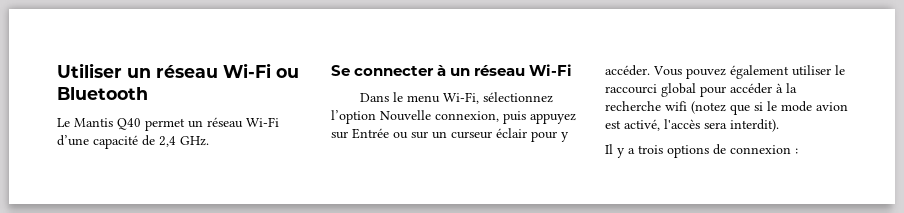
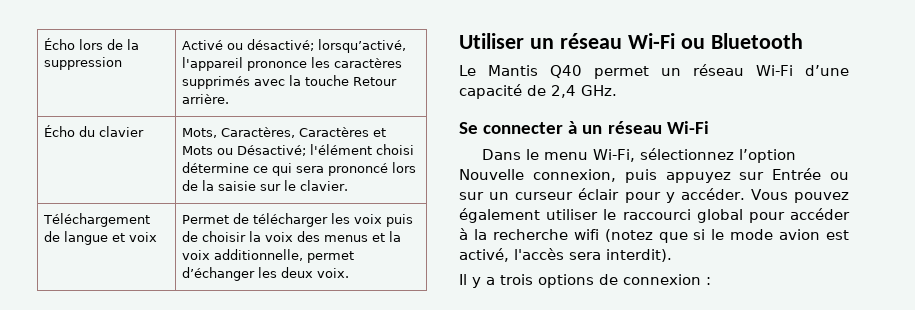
(57, 70) none -> [44,38,140,50] [44,57,123,70] [182,39,407,53] [182,57,403,71] [182,75,398,89] [182,94,230,104] [44,125,145,137] [182,127,387,138] [182,144,415,156] [182,162,417,176] [182,180,349,191] [43,213,151,227] [44,231,158,245] [182,213,414,227] [182,231,402,242] [182,249,355,263] [182,267,350,281] Écho lors de la suppression | Activé ou désactivé; lorsqu’activé, l'appareil prononce les caractères supprimés avec la touche Retour arrière. // Écho du clavier | Mots, Caractères, Caractères et Mots ou Désactivé; l'élément choisi détermine ce qui sera prononcé lors de la saisie sur le clavier. // Téléchargement de langue et voix | Permet de télécharger les voix puis de choisir la voix des menus et la voix additionnelle, permet d’échanger les deux voix. //

